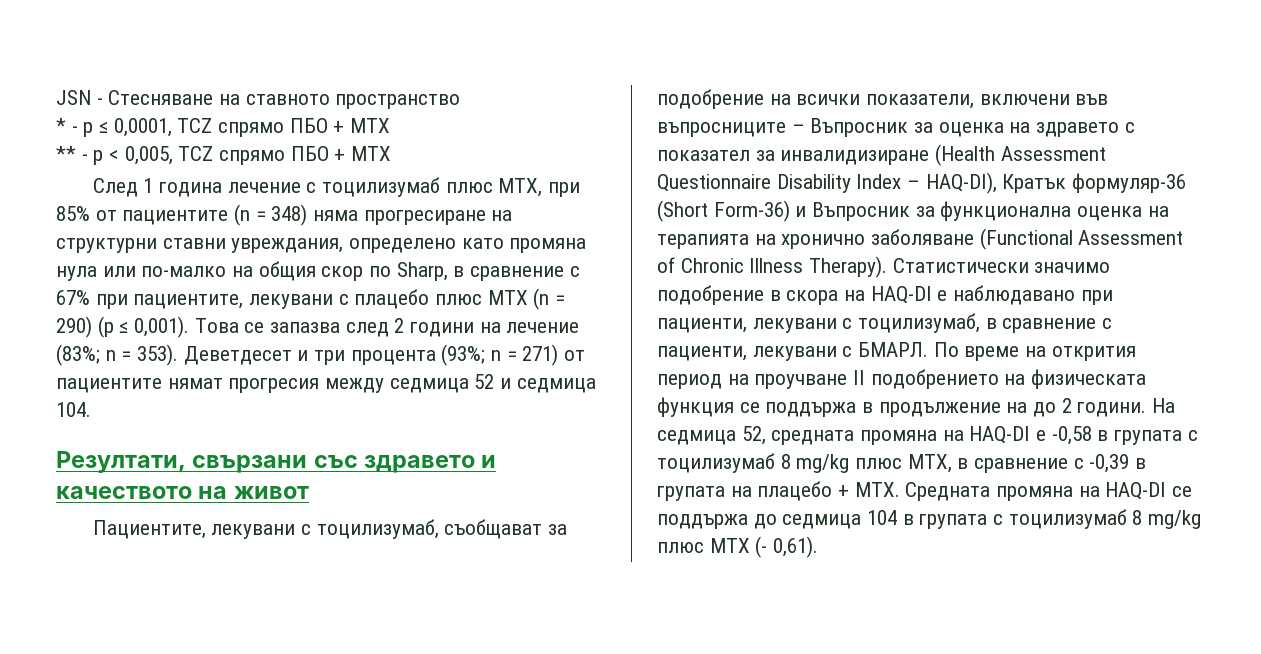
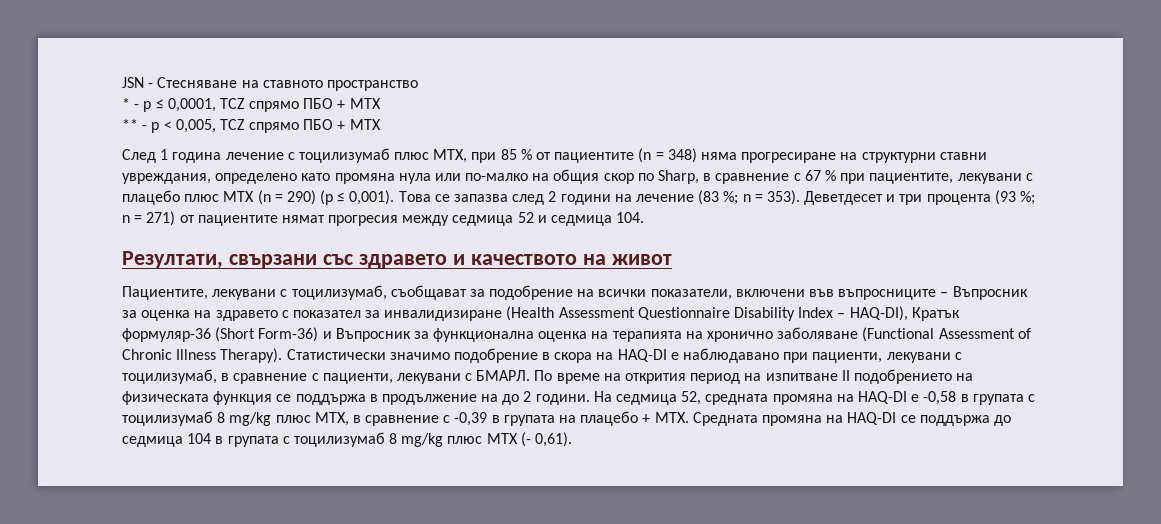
[56,206,90,221] 85% -> [500,149,532,160] 85 %
[56,290,90,305] 67% -> [804,170,836,181] 67 %
[56,344,100,366] (83%; -> [698,190,739,205] (83 %;
[441,344,486,366] (93%; -> [994,190,1035,205] (93 %;
[754,374,848,389] проучване -> [765,373,838,381] изпитване

